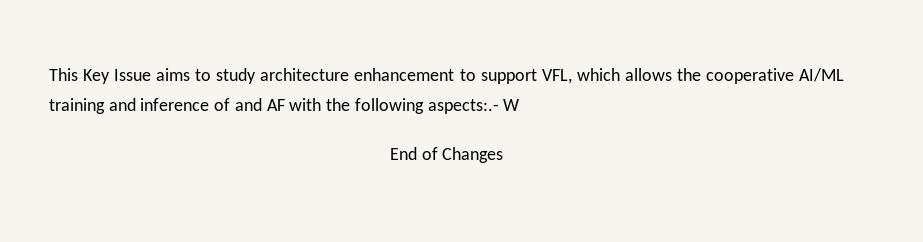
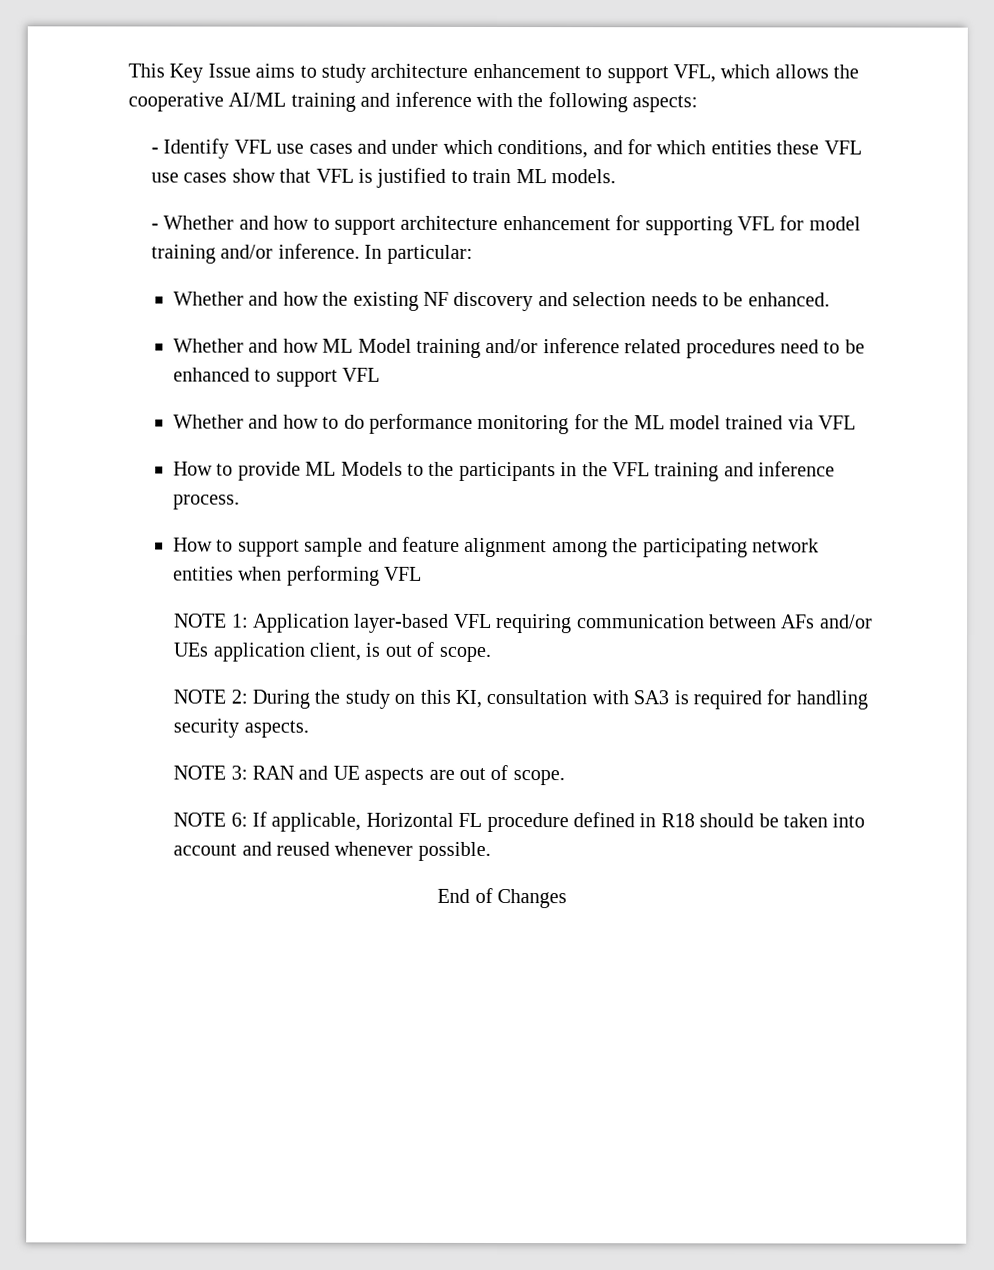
[214,98,520,114] of and AF with the following aspects:.- W -> [476,92,699,113] [151,138,862,159] [151,167,617,188] [151,215,861,236] [151,243,473,264] [173,291,830,312] [173,338,865,359] [173,367,381,387] [173,413,857,435] [173,461,836,482] [173,494,241,510] [173,536,820,558] [173,565,423,586] [174,613,873,634] [173,641,491,662] [173,689,868,710] [173,718,309,738] [173,764,565,786] [173,811,866,833] [173,841,491,861] with the following aspects: // - Identify VFL use cases and under which conditions, and for which entities these VFL use cases show that VFL is justified to train ML models. // - Whether and how to support architecture enhancement for supporting VFL for model training and/or inference. In particular: // Whether and how the existing NF discovery and selection needs to be enhanced. // Whether and how ML Model training and/or inference related procedures need to be enhanced to support VFL // Whether and how to do performance monitoring for the ML model trained via VFL // How to provide ML Models to the participants in the VFL training and inference process. // How to support sample and feature alignment among the participating network entities when performing VFL // NOTE 1: Application layer-based VFL requiring communication between AFs and/or UEs application client, is out of scope. // NOTE 2: During the study on this KI, consultation with SA3 is required for handling security aspects. // NOTE 3: RAN and UE aspects are out of scope. // NOTE 6: If applicable, Horizontal FL procedure defined in R18 should be taken into account and reused whenever possible.

